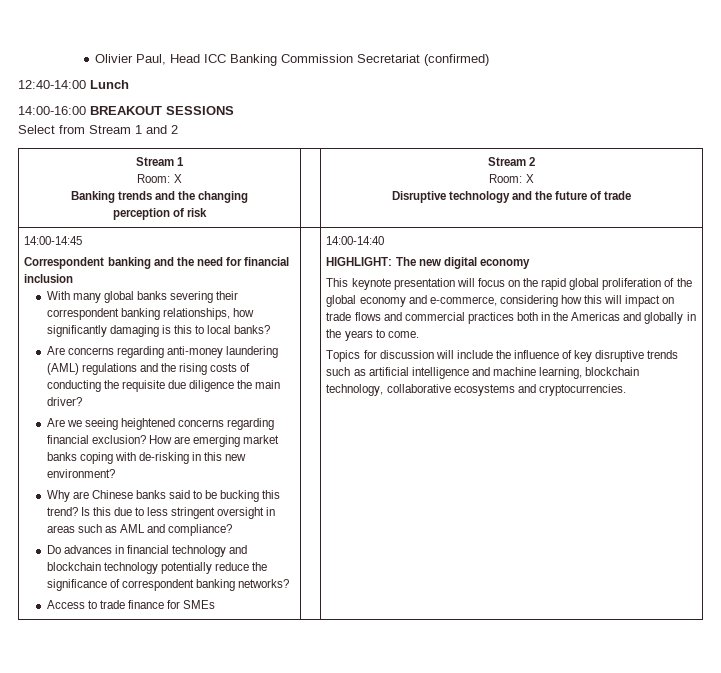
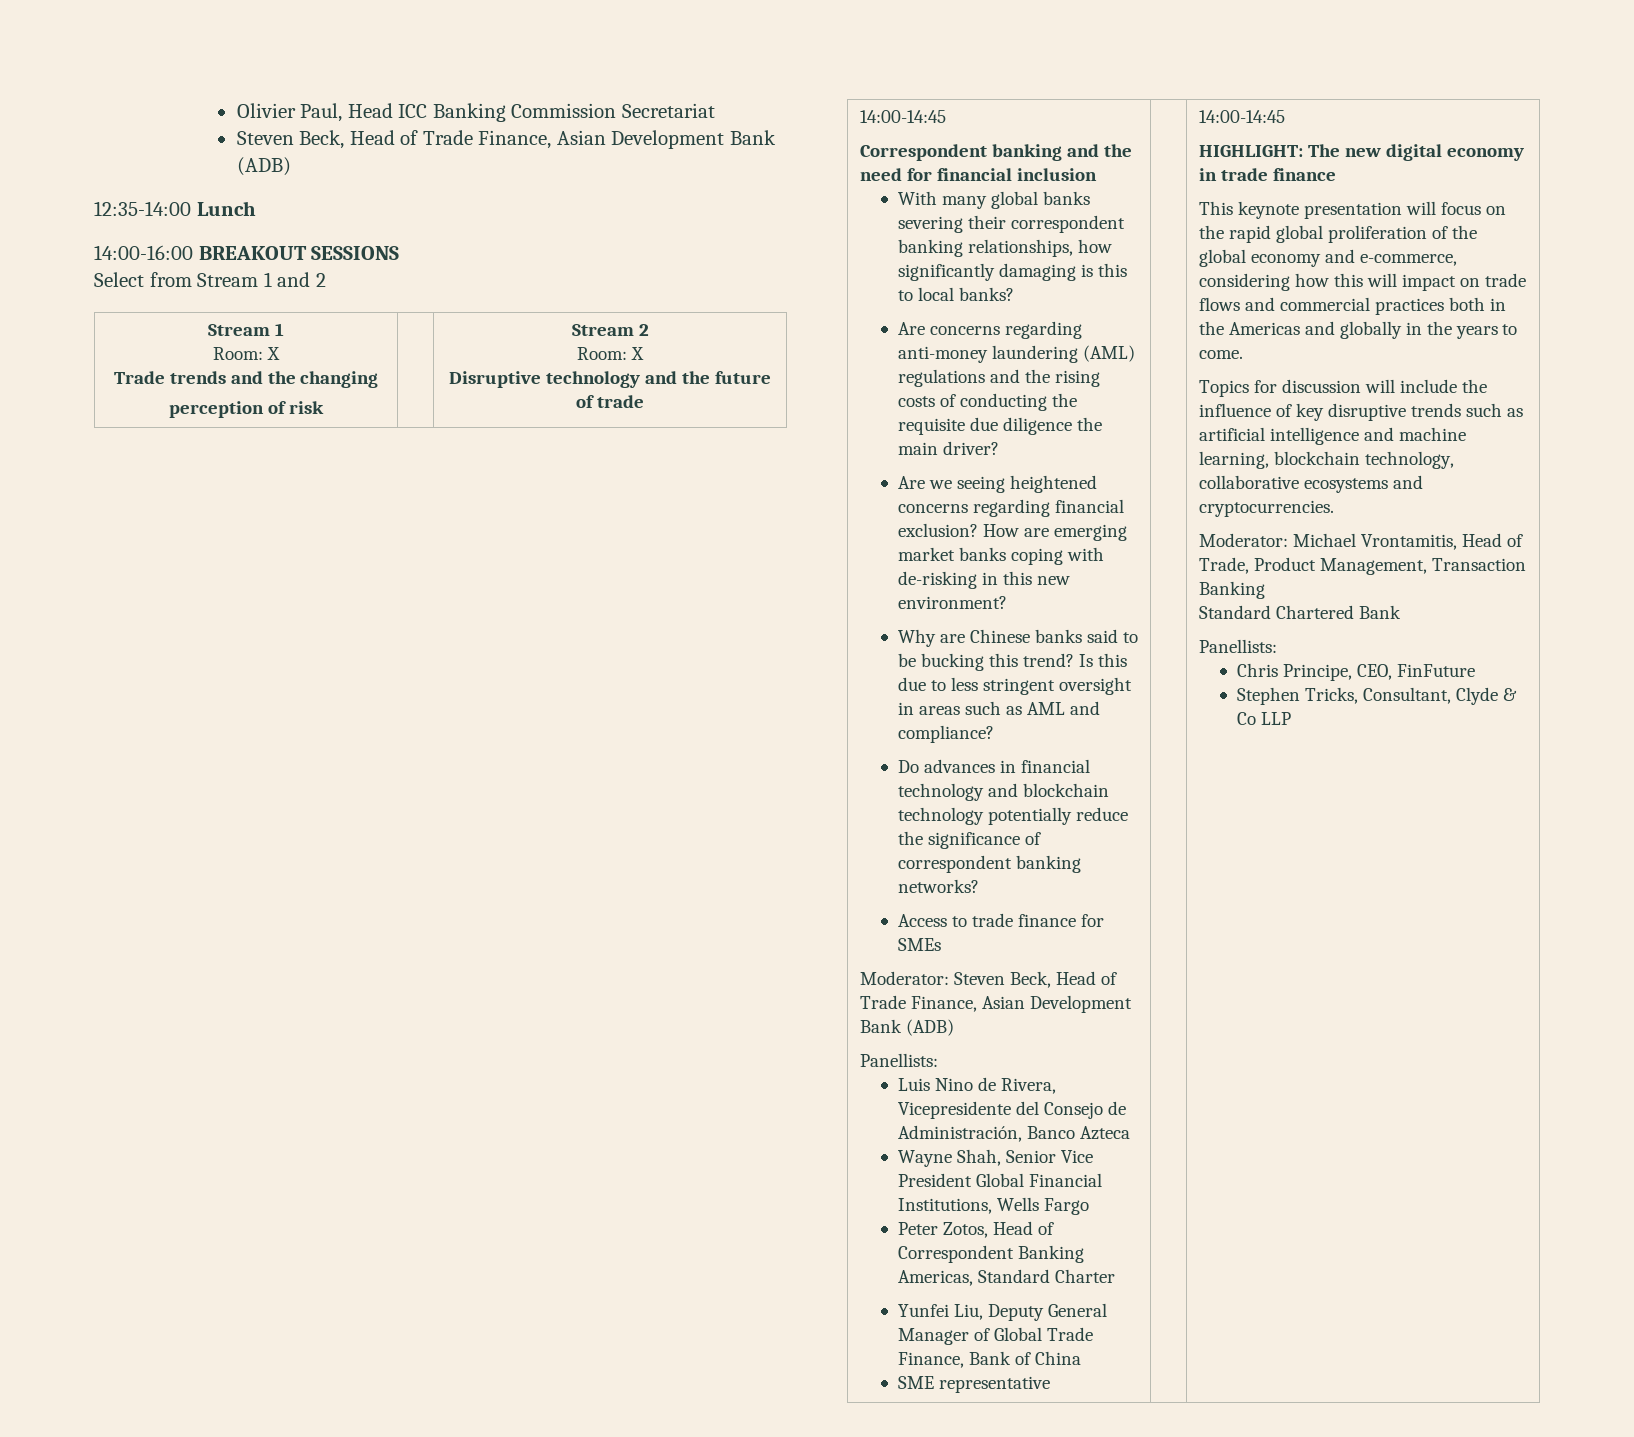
[424,54,490,66] [18,80,86,89] (confirmed) // 12:40-14:00 -> [236,130,776,149] [236,157,291,176] [94,201,191,216] // Steven Beck, Head of Trade Finance, Asian Development Bank (ADB) // 12:35-14:00
[70,191,115,203] Banking -> [113,371,165,384] Trade
[326,236,385,245] | | 14:00-14:40 -> [859,971,1117,988] [859,995,1132,1013] [859,1019,954,1036] [859,1053,938,1067] [897,1077,1056,1094] [897,1101,1126,1119] [897,1125,1130,1142] [897,1149,1093,1167] [897,1173,1102,1187] [897,1197,1089,1215] [897,1221,1054,1238] [897,1245,1084,1263] [897,1269,1115,1286] [897,1303,1107,1321] [897,1327,1093,1345] [897,1351,1081,1368] [897,1376,1050,1393] [1198,110,1285,123] // Moderator: Steven Beck, Head of Trade Finance, Asian Development Bank (ADB) // Panellists: // Luis Nino de Rivera, Vicepresidente del Consejo de Administración, Banco Azteca // Wayne Shah, Senior Vice President Global Financial Institutions, Wells Fargo // Peter Zotos, Head of Correspondent Banking Americas, Standard Charter // Yunfei Liu, Deputy General Manager of Global Trade Finance, Bank of China // SME representative | | 14:00-14:45
(530, 264) none -> [1198,168,1336,181] in trade finance
(626, 390) none -> [1198,533,1523,550] [1198,557,1526,575] [1198,581,1265,599] [1198,605,1401,619] [1198,639,1277,653] [1236,663,1475,681] [1236,687,1517,705] [1236,712,1291,725] // Moderator: Michael Vrontamitis, Head of Trade, Product Management, Transaction Banking // Standard Chartered Bank // Panellists: // Chris Principe, CEO, FinFuture // Stephen Tricks, Consultant, Clyde & Co LLP

